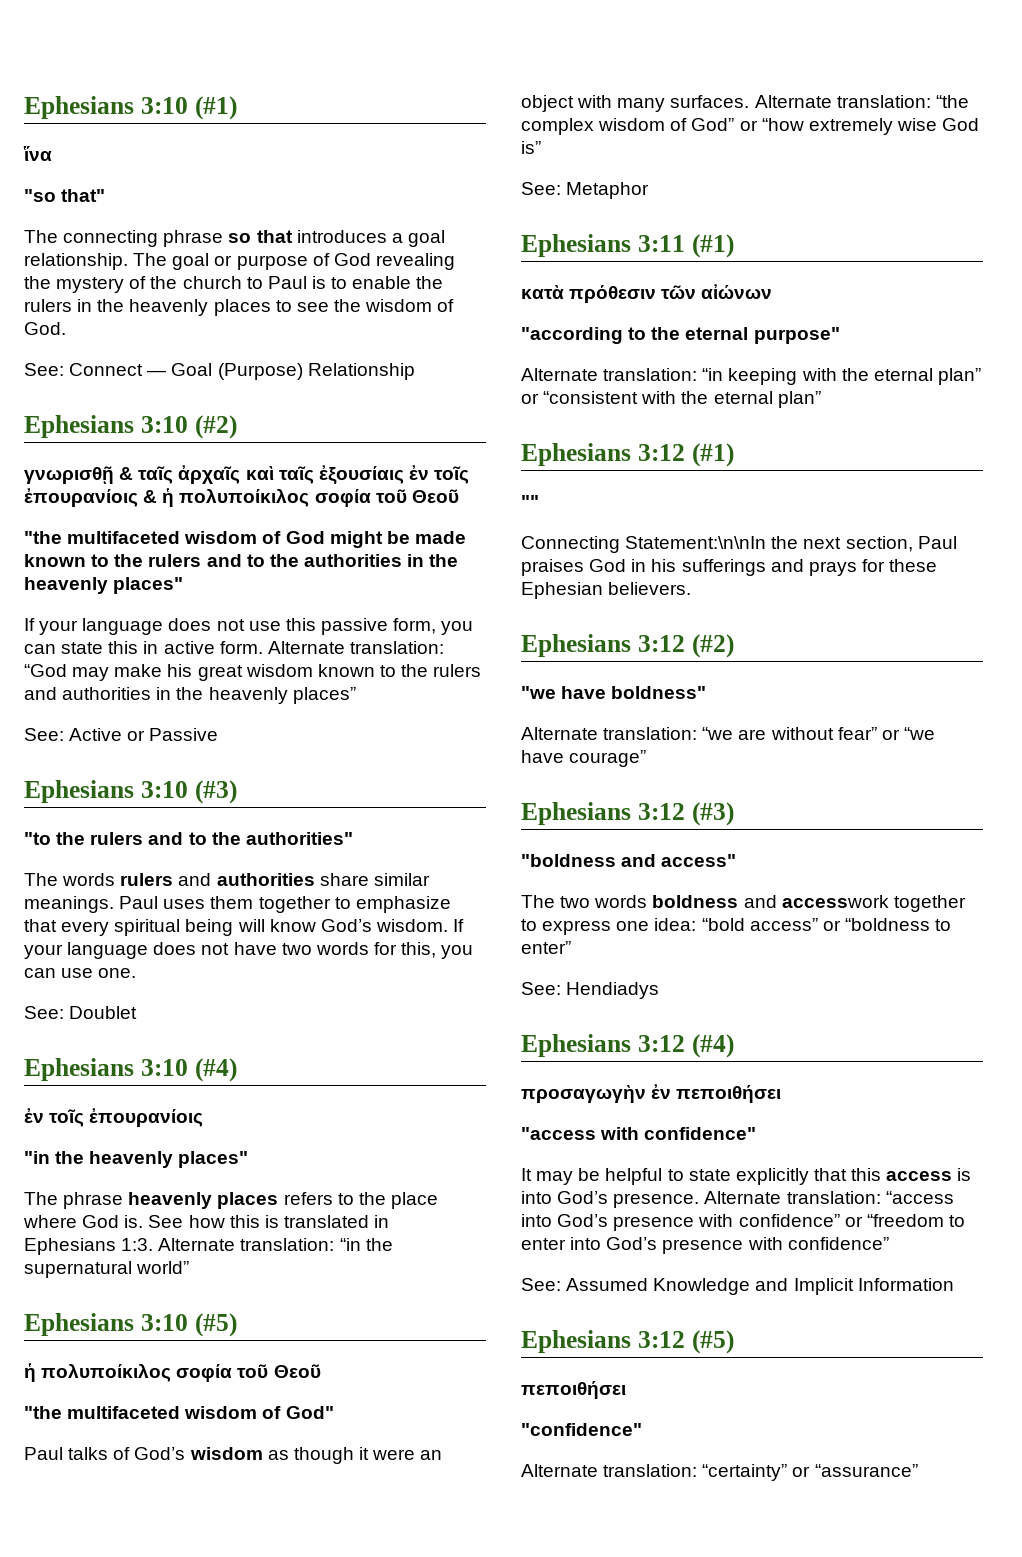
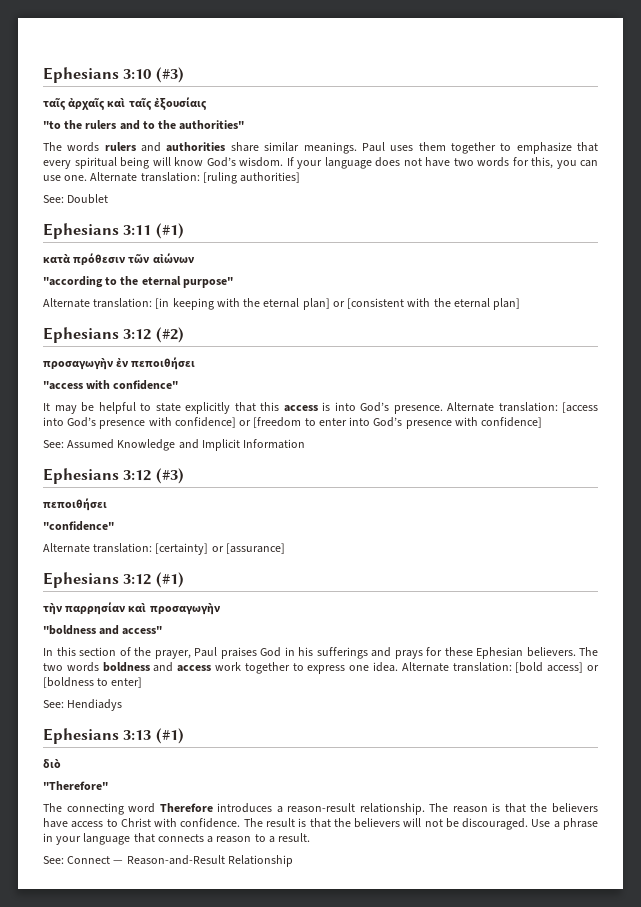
[24,96,237,120] [23,146,52,161] [24,189,106,202] [24,230,445,247] [24,253,455,270] [24,276,444,293] [24,299,455,316] [24,322,66,335] [24,363,415,380] [24,415,237,439] [24,466,134,484] Ephesians 3:10 (#1) // ἵνα // "so that" // The connecting phrase so that introduces a goal relationship. The goal or purpose of God revealing the mystery of the church to Paul is to enable the rulers in the heavenly places to see the wisdom of God. // See: Connect — Goal (Purpose) Relationship // Ephesians 3:10 (#2) // γνωρισθῇ & -> [43,67,184,83] Ephesians 3:10 (#3) //
[408,465,470,484] [24,488,459,507] [24,531,466,548] [24,554,459,567] [24,577,184,594] [24,618,474,635] [24,641,444,654] [24,664,482,681] [24,687,356,704] [24,728,219,741] [24,780,237,804] ἐν τοῖς ἐπουρανίοις & ἡ πολυποίκιλος σοφία τοῦ Θεοῦ // "the multifaceted wisdom of God might be made known to the rulers and to the authorities in the heavenly places" // If your language does not use this passive form, you can state this in active form. Alternate translation: “God may make his great wisdom known to the rulers and authorities in the heavenly places” // See: Active or Passive // Ephesians 3:10 (#3) -> (207, 103) none
[24,1006,138,1019] [24,1058,237,1082] [24,1108,204,1127] [24,1151,249,1168] [24,1192,438,1209] [23,1215,390,1228] [24,1238,393,1255] [24,1261,190,1278] [24,1313,237,1337] [24,1363,321,1382] [24,1406,334,1419] [24,1447,443,1464] [521,95,969,112] [521,118,980,135] [521,141,541,154] [521,182,650,199] // See: Doublet // Ephesians 3:10 (#4) // ἐν τοῖς ἐπουρανίοις // "in the heavenly places" // The phrase heavenly places refers to the place where God is. See how this is translated in Ephesians 1:3. Alternate translation: “in the supernatural world” // Ephesians 3:10 (#5) // ἡ πολυποίκιλος σοφία τοῦ Θεοῦ // "the multifaceted wisdom of God" // Paul talks of God’s wisdom as though it were an object with many surfaces. Alternate translation: “the complex wisdom of God” or “how extremely wise God is” // See: Metaphor -> [90,172,301,184] [43,194,109,204] Alternate translation: [ruling authorities] // See: Doublet
[702,368,724,381] “in -> [155,298,170,309] [in
[937,368,981,385] [521,391,821,408] [521,443,734,467] [521,495,539,508] [521,536,957,553] [521,559,938,576] [521,582,692,599] [521,634,734,658] [521,686,707,699] [521,727,935,740] [521,750,647,767] [521,802,734,826] [521,854,737,867] [521,895,966,912] [521,918,952,935] [521,941,571,954] [521,982,660,999] [521,1034,734,1058] plan” or “consistent with the eternal plan” // Ephesians 3:12 (#1) // "" // Connecting Statement:\n\nIn the next section, Paul praises God in his sufferings and prays for these Ephesian believers. // Ephesians 3:12 (#2) // "we have boldness" // Alternate translation: “we are without fear” or “we have courage” // Ephesians 3:12 (#3) // "boldness and access" // The two words boldness and accesswork together to express one idea: “bold access” or “boldness to enter” // See: Hendiadys // Ephesians 3:12 (#4) -> [302,298,521,310] [43,327,184,343] plan] or [consistent with the eternal plan] // Ephesians 3:12 (#2)
[885,1191,954,1204] [521,1214,944,1231] “access into God’s presence with confidence” or “freedom -> [562,402,598,413] [43,417,302,429] [access into God’s presence with confidence] or [freedom
[787,1237,889,1250] confidence” -> [481,417,543,428] confidence]
[691,1330,734,1354] (#5) -> [155,468,184,484] (#3)
[702,1464,918,1481] “certainty” or “assurance” -> [155,543,285,555] [43,572,184,588] [43,602,221,615] [43,625,163,635] [43,647,598,659] [43,662,599,674] [43,677,143,688] [43,699,123,711] [43,728,184,744] [43,759,61,768] [43,781,108,790] [43,803,599,815] [43,818,598,830] [43,833,311,845] [43,855,293,867] [certainty] or [assurance] // Ephesians 3:12 (#1) // τὴν παρρησίαν καὶ προσαγωγὴν // "boldness and access" // In this section of the prayer, Paul praises God in his sufferings and prays for these Ephesian believers. The two words boldness and access work together to express one idea. Alternate translation: [bold access] or [boldness to enter] // See: Hendiadys // Ephesians 3:13 (#1) // διὸ // "Therefore" // The connecting word Therefore introduces a reason-result relationship. The reason is that the believers have access to Christ with confidence. The result is that the believers will not be discouraged. Use a phrase in your language that connects a reason to a result. // See: Connect — Reason-and-Result Relationship

